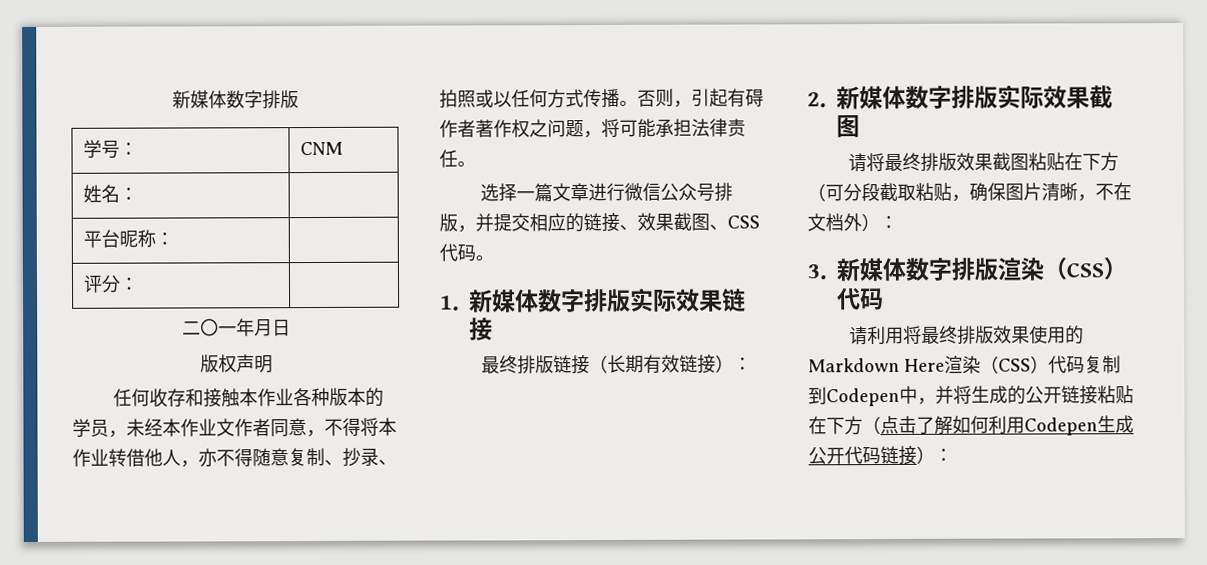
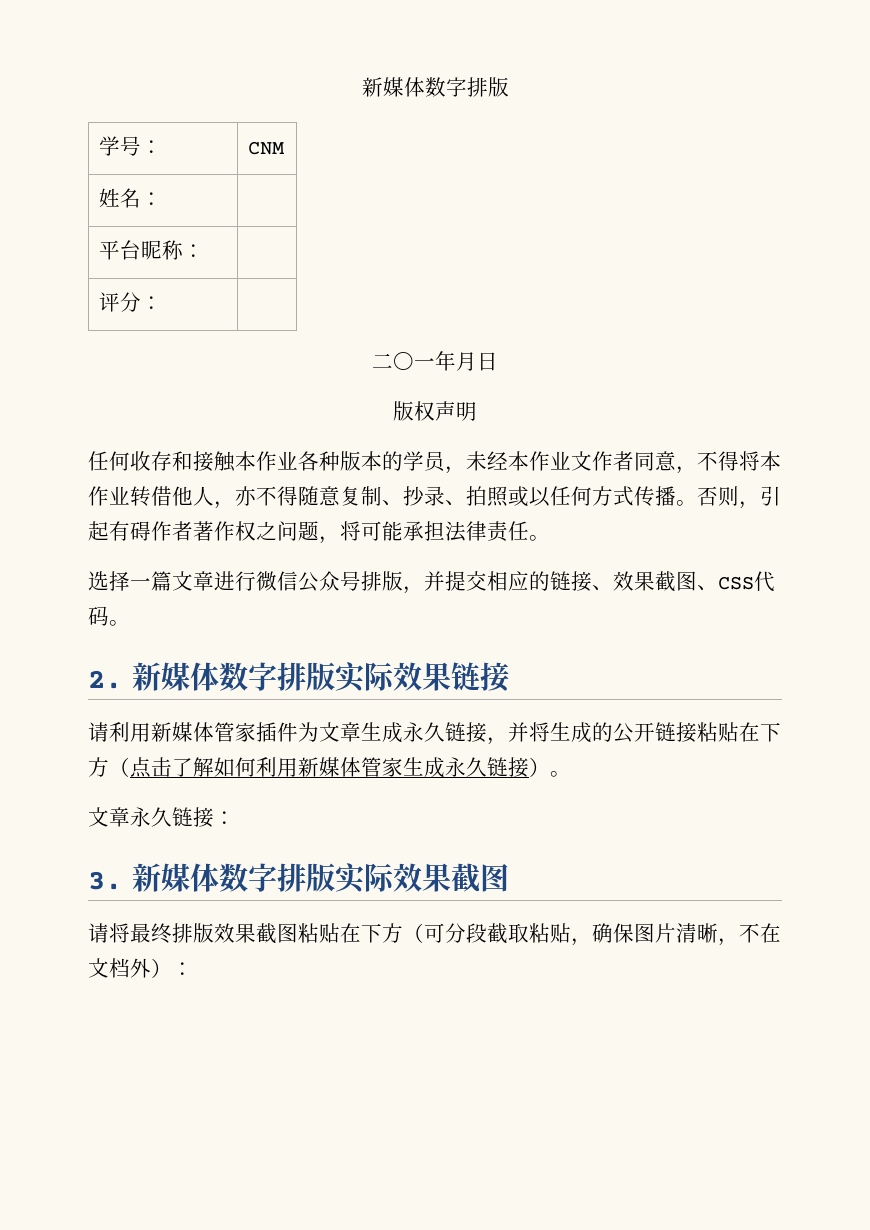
[440,295,460,311] 1. -> [88,670,122,689] 2.
[481,354,753,375] [807,92,827,108] 最终排版链接（长期有效链接）： // 2. -> [88,722,781,745] [88,757,571,778] [88,807,235,828] [88,871,122,890] 请利用新媒体管家插件为文章生成永久链接，并将生成的公开链接粘贴在下方（点击了解如何利用新媒体管家生成永久链接）。 // 文章永久链接： // 3.
[807,257,1128,282] [837,288,885,311] [849,325,1085,346] [808,355,1121,374] [808,385,1134,407] [808,415,1134,436] [808,445,953,465] // 3.新媒体数字排版渲染（CSS）代码 // 请利用将最终排版效果使用的Markdown Here渲染（CSS）代码复制到Codepen中，并将生成的公开链接粘贴在下方（点击了解如何利用Codepen生成公开代码链接）： -> (193, 969) none

